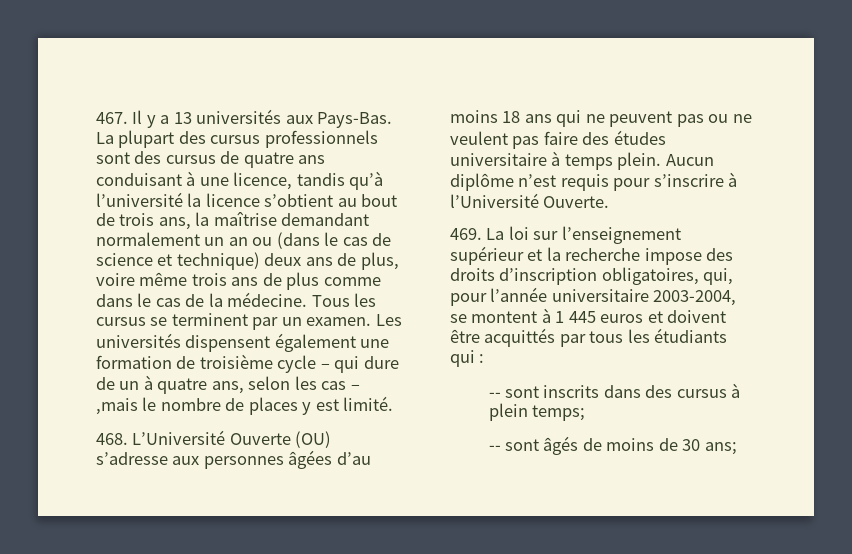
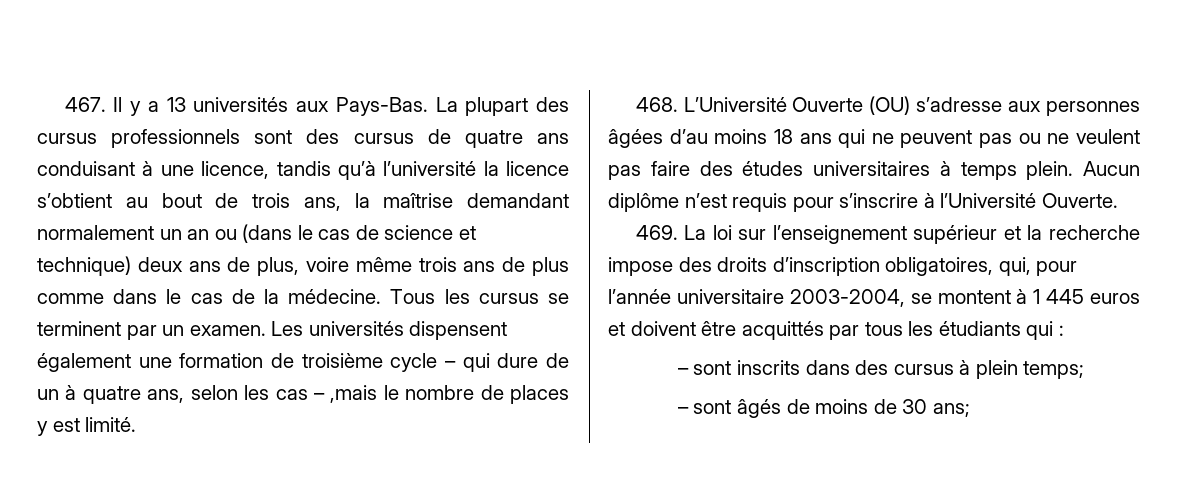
[450,153,547,166] universitaire -> [813,161,930,176] universitaires
[488,392,501,398] -- -> [677,368,689,375] –
[488,445,501,451] -- -> [677,407,689,414] –

